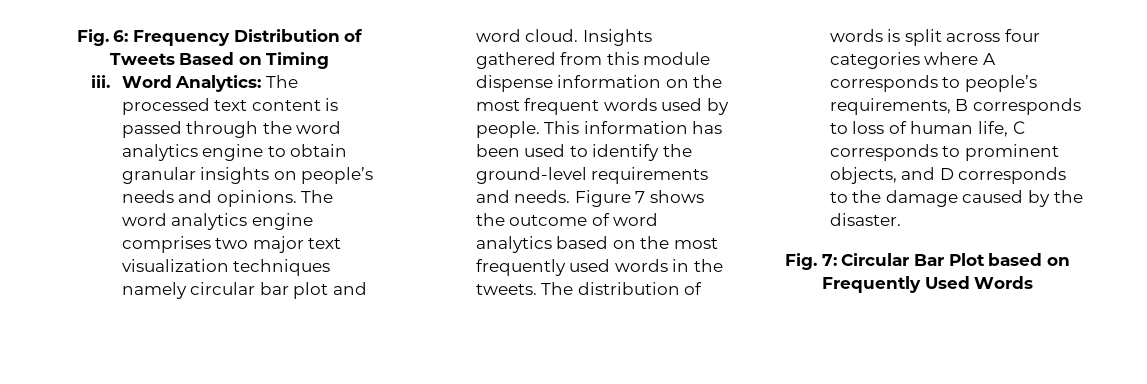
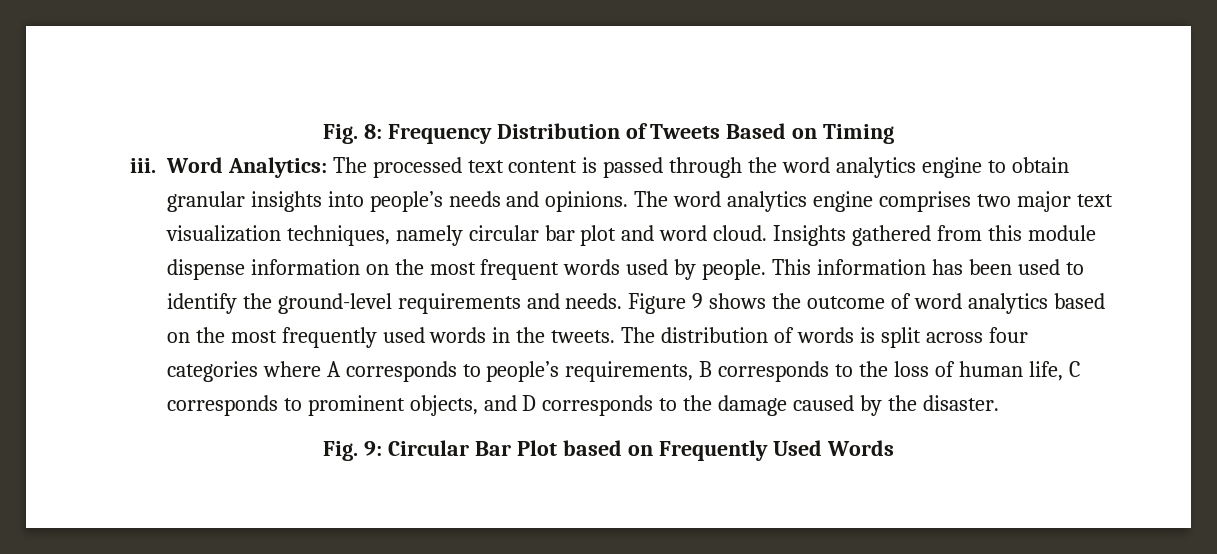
[76,29,129,46] Fig. 6: -> [322,124,382,144] Fig. 8:
[273,171,297,180] on -> [327,191,364,207] into
[233,259,331,276] techniques -> [286,225,390,246] techniques,
[635,191,646,203] 7 -> [692,293,704,309] 9
(848, 128) none -> [859,361,889,377] the
[821,254,837,266] 7: -> [364,441,383,456] 9:

